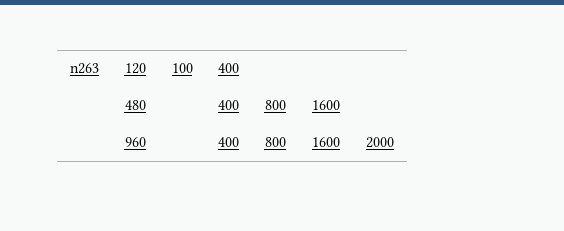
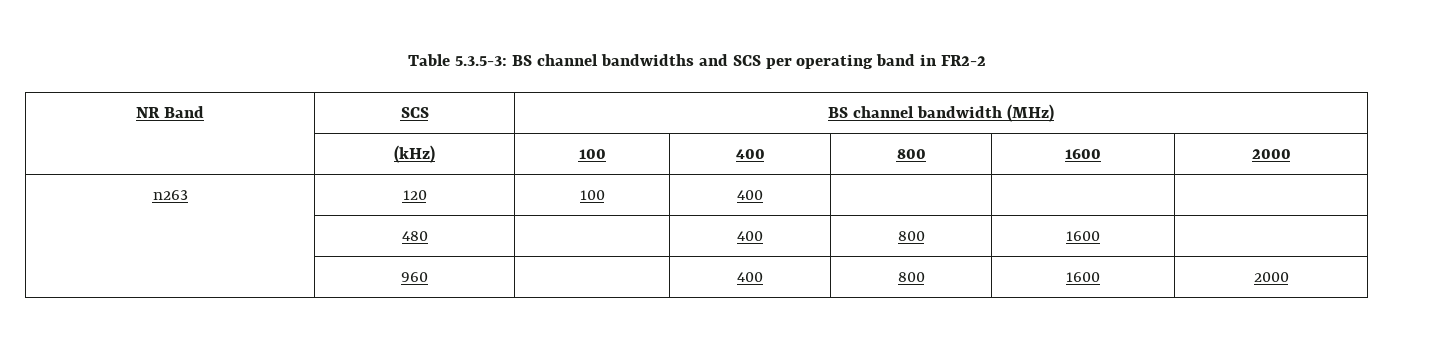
(70, 68) none -> [407,54,987,69] [136,106,204,118] [400,107,429,118] [828,104,1054,122] [394,145,435,163] [578,149,606,159] [735,149,765,159] [896,149,926,159] [1065,149,1101,159] [1251,149,1291,159] Table 5.3.5-3: BS channel bandwidths and SCS per operating band in FR2-2 // NR Band | SCS | BS channel bandwidth (MHz) // | (kHz) | 100 | 400 | 800 | 1600 | 2000 //

